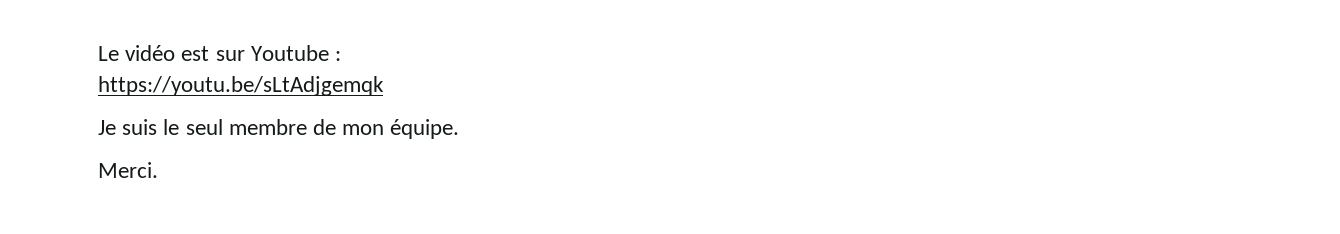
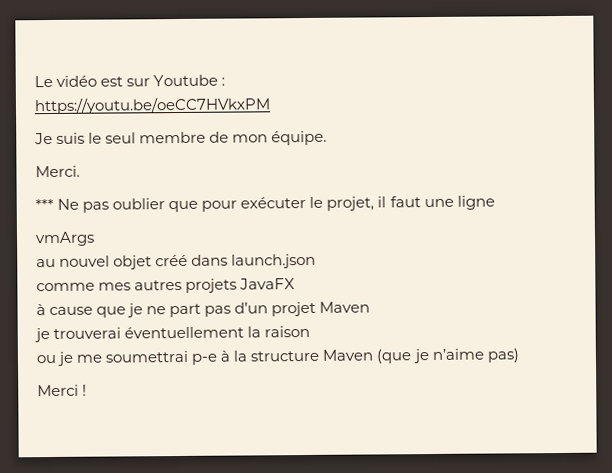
[98,76,384,96] https://youtu.be/sLtAdjgemqk -> [34,96,271,115] https://youtu.be/oeCC7HVkxPM
(158, 170) none -> [35,195,495,213] [35,231,95,247] [36,253,317,270] [36,278,296,293] [36,301,371,318] [34,325,311,343] [36,348,519,366] [37,384,88,397] // *** Ne pas oublier que pour exécuter le projet, il faut une ligne // vmArgs // au nouvel objet créé dans launch.json // comme mes autres projets JavaFX // à cause que je ne part pas d’un projet Maven // je trouverai éventuellement la raison // ou je me soumettrai p-e à la structure Maven (que je n’aime pas) // Merci !

